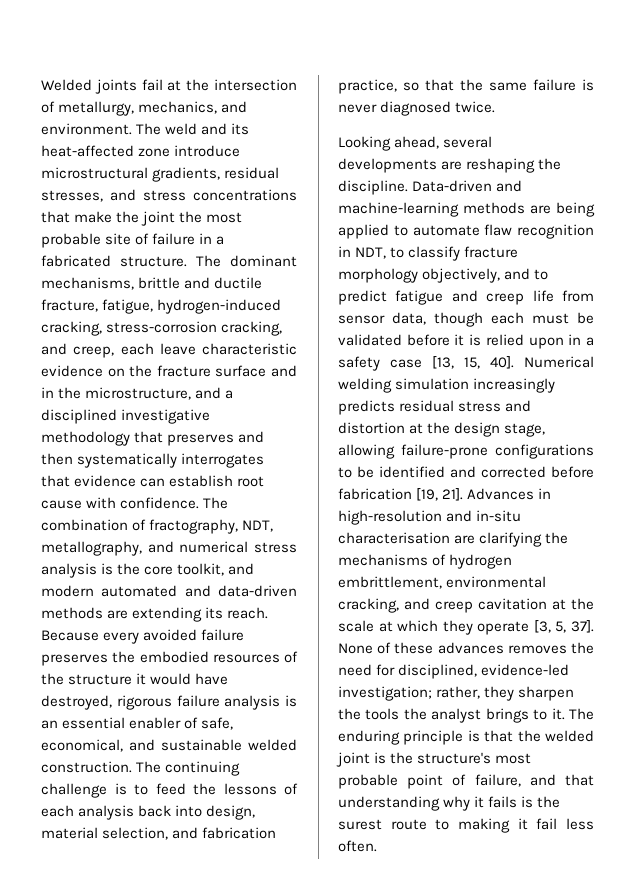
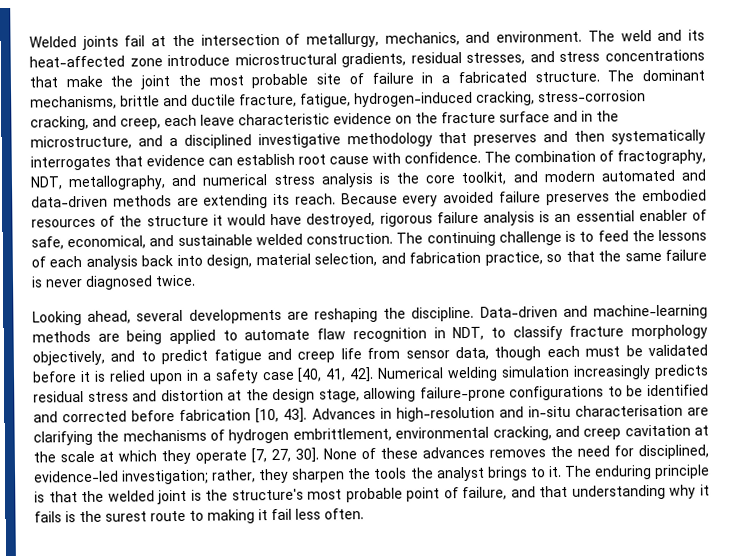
[432,356,514,369] [13, 15, 40]. -> [297,366,375,383] [40, 41, 42].
[416,488,464,501] [19, 21]. -> [255,407,308,424] [10, 43].
[533,620,594,633] [3, 5, 37]. -> [251,447,319,464] [7, 27, 30].

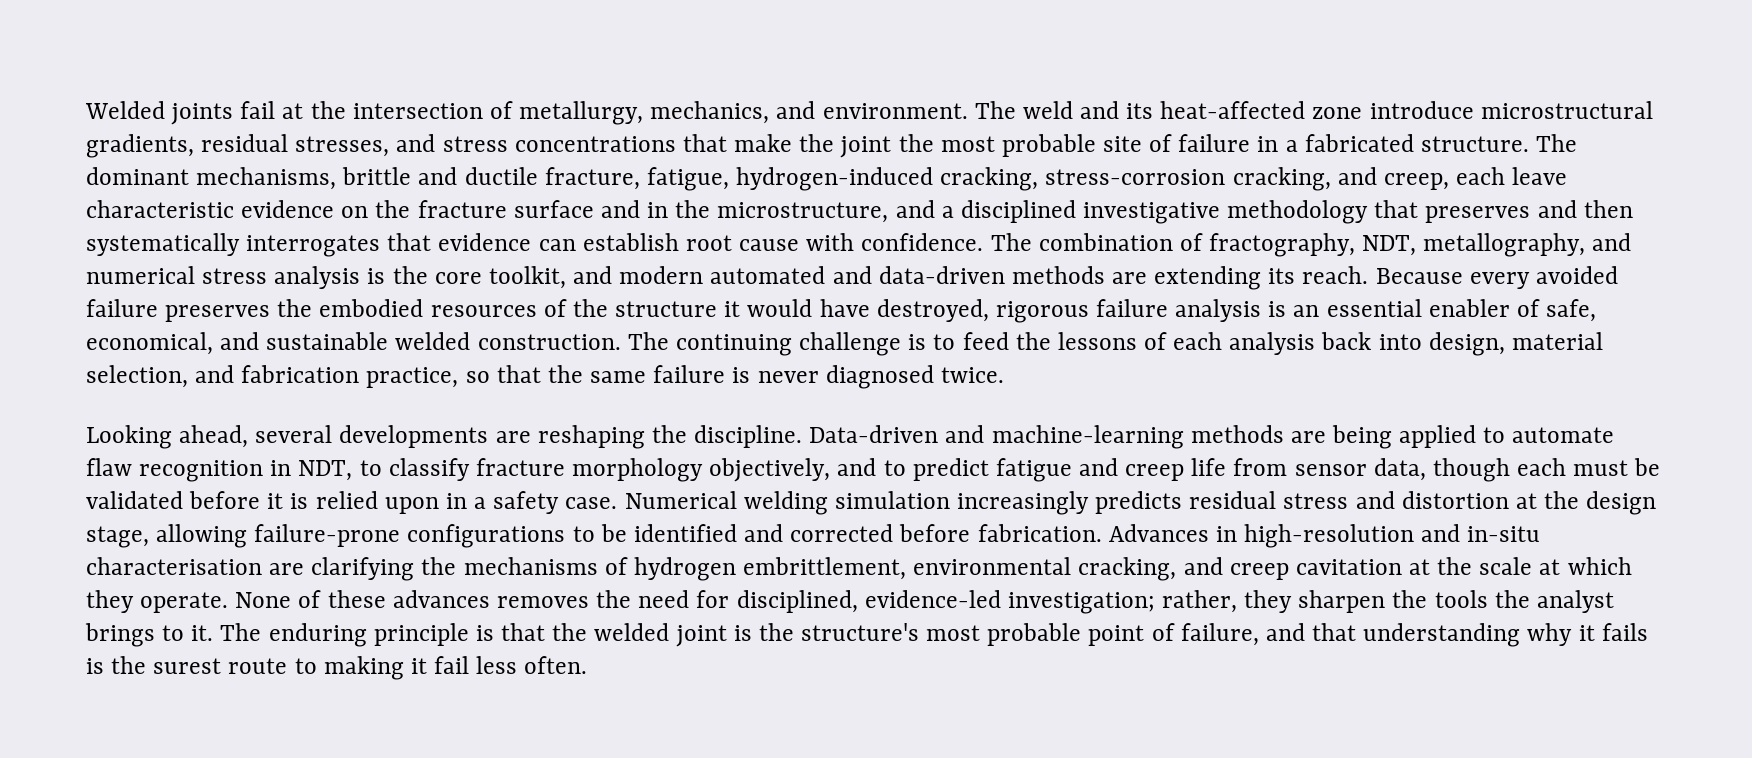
[261,366,375,383] case [40, 41, 42]. -> [565,497,618,509] case.
[179,407,308,424] fabrication [10, 43]. -> [977,524,1102,542] fabrication.
[195,447,319,464] operate [7, 27, 30]. -> [140,592,229,613] operate.

